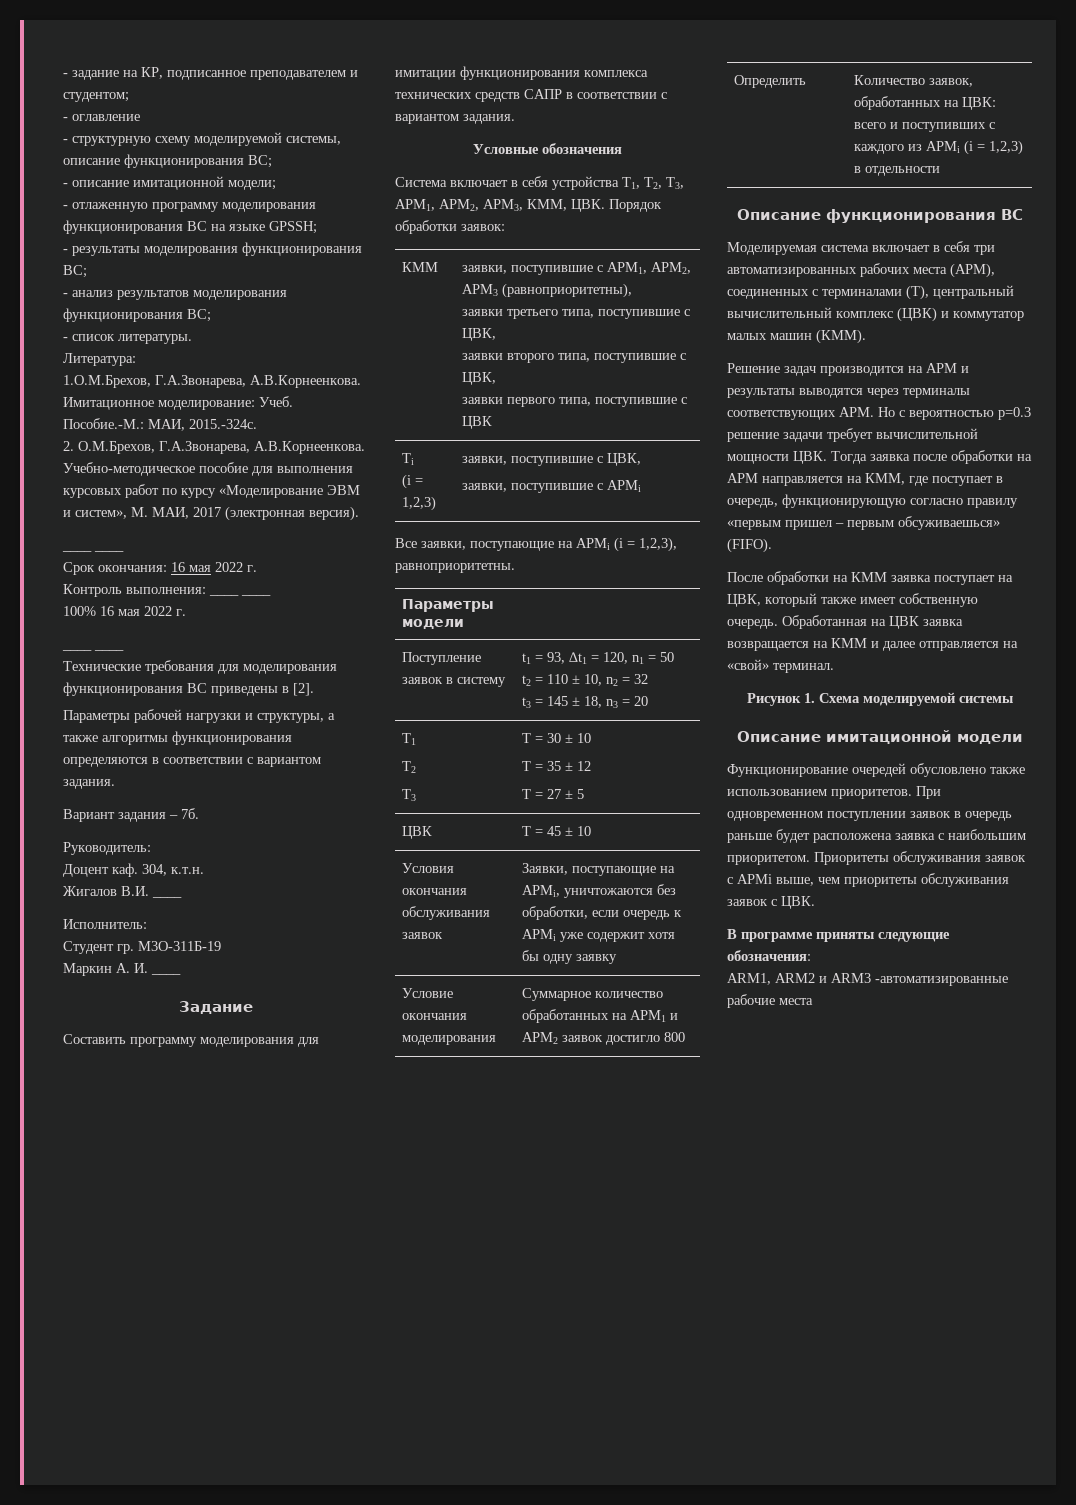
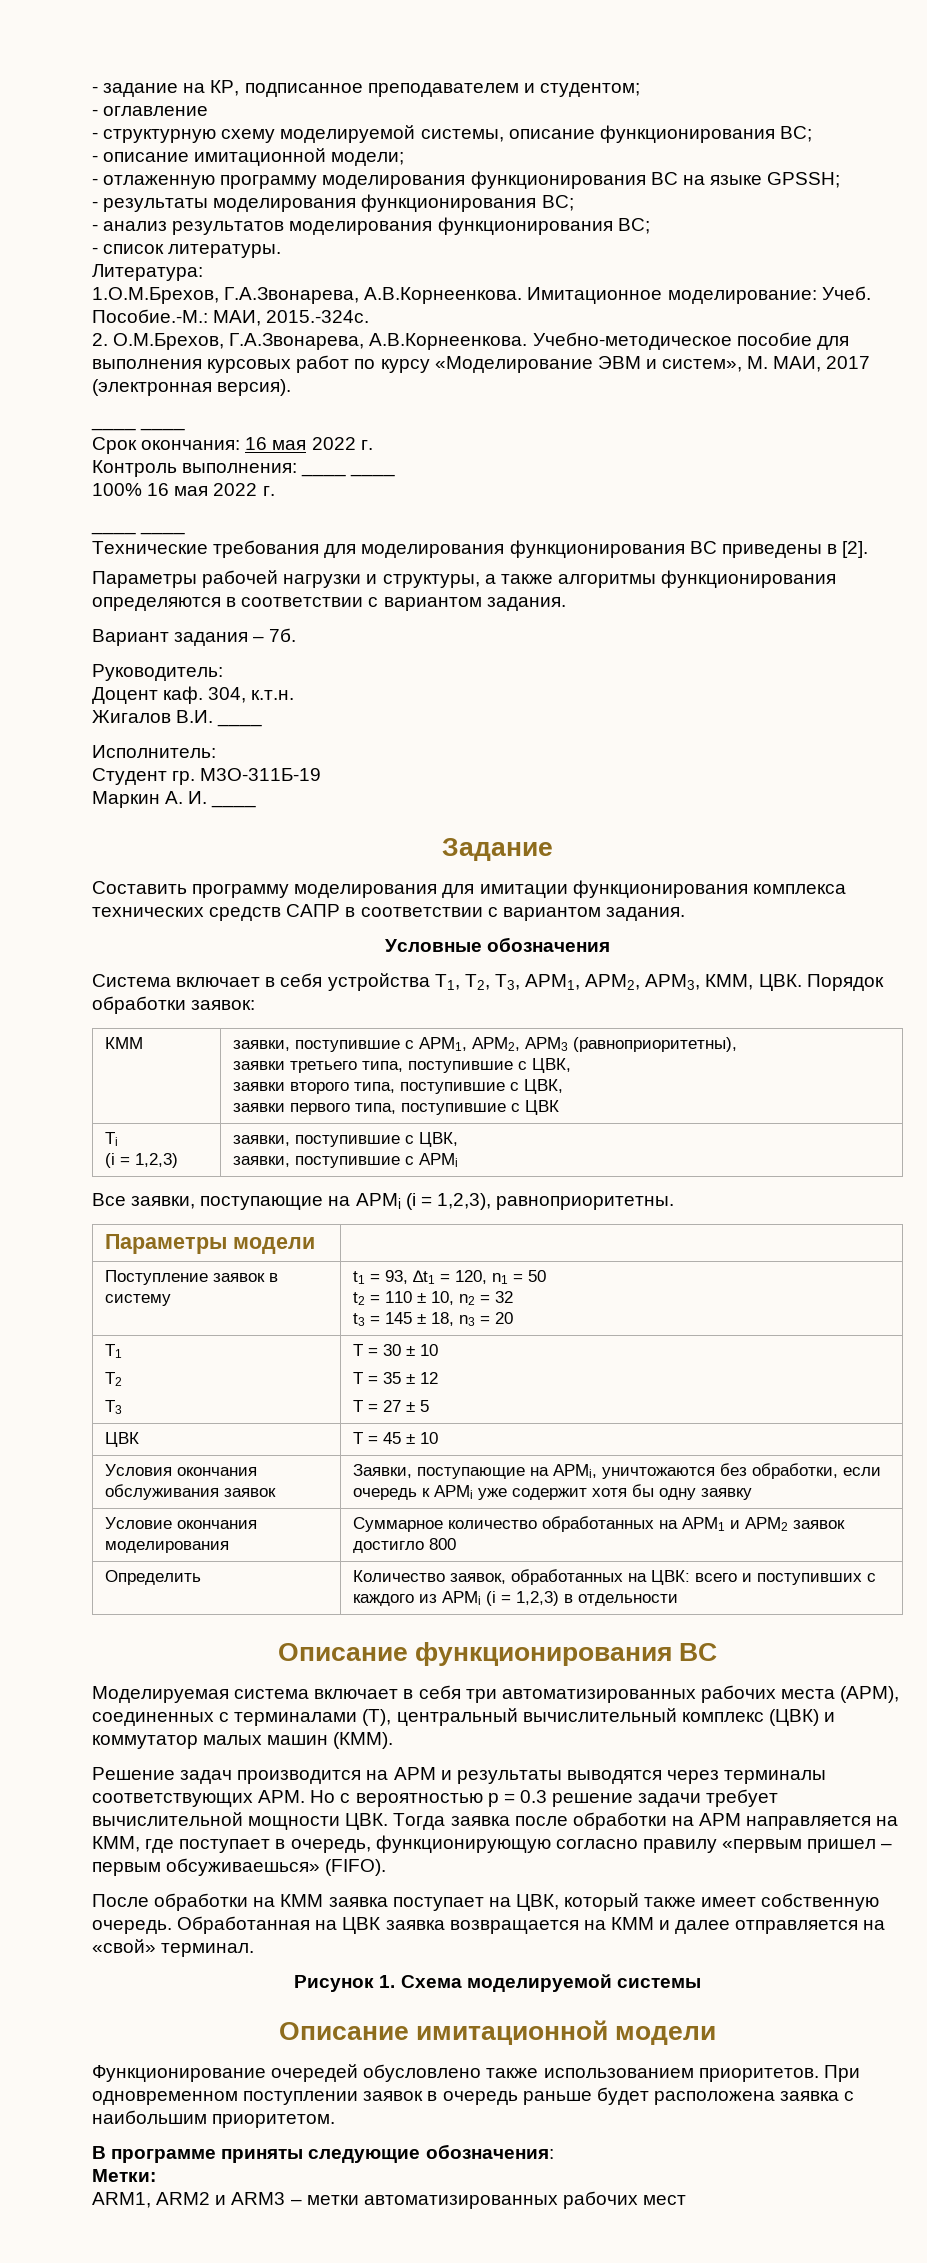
[998,407,1031,420] p=0.3 -> [487,1790,547,1807] p = 0.3
[814,851,1026,865] [727,873,1009,887] [727,896,815,909] Приоритеты обслуживания заявок с АРМi выше, чем приоритеты обслуживания заявок с ЦВК. -> (336, 2121) none
(811, 955) none -> [92,2169,156,2182] // Метки:
[875,976,1008,986] [727,994,813,1008] -автоматизированные рабочие места -> [290,2191,687,2209] – метки автоматизированных рабочих мест

